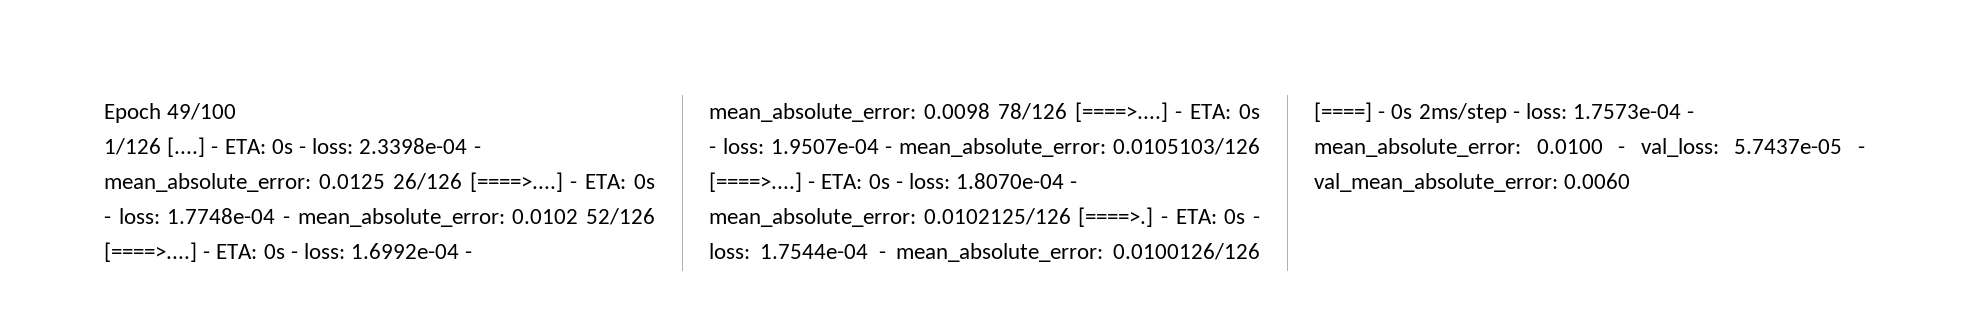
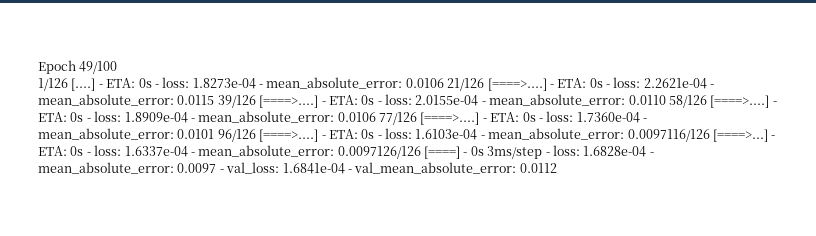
[359,138,481,154] [104,172,655,192] [104,208,655,227] [104,242,473,262] [709,102,1260,122] [709,138,1260,157] [709,172,1078,192] [709,207,1260,227] [709,243,1260,262] 2.3398e-04 - mean_absolute_error: 0.0125 26/126 [====>....] - ETA: 0s - loss: 1.7748e-04 - mean_absolute_error: 0.0102 52/126 [====>....] - ETA: 0s - loss: 1.6992e-04 - mean_absolute_error: 0.0098 78/126 [====>....] - ETA: 0s - loss: 1.9507e-04 - mean_absolute_error: 0.0105103/126 [====>....] - ETA: 0s - loss: 1.8070e-04 - mean_absolute_error: 0.0102125/126 [====>.] - ETA: 0s - loss: 1.7544e-04 - mean_absolute_error: 0.0100126/126 -> [192,77,715,91] [38,94,777,108] [38,111,647,125] [38,128,776,142] [38,145,421,159] 1.8273e-04 - mean_absolute_error: 0.0106 21/126 [====>....] - ETA: 0s - loss: 2.2621e-04 - mean_absolute_error: 0.0115 39/126 [====>....] - ETA: 0s - loss: 2.0155e-04 - mean_absolute_error: 0.0110 58/126 [====>....] - ETA: 0s - loss: 1.8909e-04 - mean_absolute_error: 0.0106 77/126 [====>....] - ETA: 0s - loss: 1.7360e-04 - mean_absolute_error: 0.0101 96/126 [====>....] - ETA: 0s - loss: 1.6103e-04 - mean_absolute_error: 0.0097116/126 [====>...] - ETA: 0s - loss: 1.6337e-04 - mean_absolute_error: 0.0097126/126
[1418,103,1695,123] [1314,138,1603,157] 2ms/step - loss: 1.7573e-04 - mean_absolute_error: 0.0100 -> [487,145,654,159] [38,162,217,174] 3ms/step - loss: 1.6828e-04 - mean_absolute_error: 0.0097
[1734,139,1843,154] 5.7437e-05 -> [282,163,345,174] 1.6841e-04
[1564,173,1631,189] 0.0060 -> [519,163,557,173] 0.0112

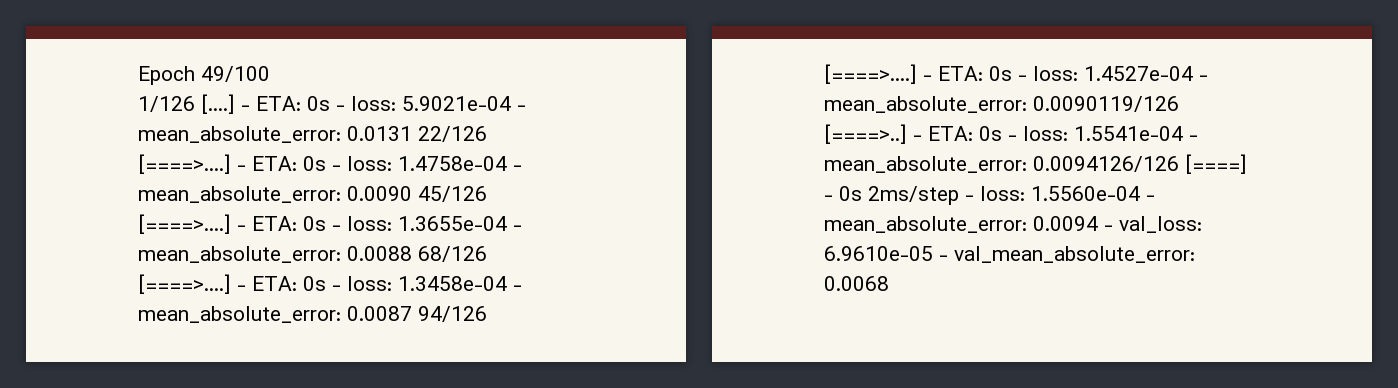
[192,77,715,91] [38,94,777,108] [38,111,647,125] [38,128,776,142] [38,145,421,159] 1.8273e-04 - mean_absolute_error: 0.0106 21/126 [====>....] - ETA: 0s - loss: 2.2621e-04 - mean_absolute_error: 0.0115 39/126 [====>....] - ETA: 0s - loss: 2.0155e-04 - mean_absolute_error: 0.0110 58/126 [====>....] - ETA: 0s - loss: 1.8909e-04 - mean_absolute_error: 0.0106 77/126 [====>....] - ETA: 0s - loss: 1.7360e-04 - mean_absolute_error: 0.0101 96/126 [====>....] - ETA: 0s - loss: 1.6103e-04 - mean_absolute_error: 0.0097116/126 [====>...] - ETA: 0s - loss: 1.6337e-04 - mean_absolute_error: 0.0097126/126 -> [402,96,526,111] [138,126,487,143] [138,154,522,174] [138,186,487,203] [138,214,522,234] [138,246,487,263] [138,274,522,294] [138,306,487,323] [824,64,1208,84] [824,96,1179,113] [824,124,1198,144] [824,156,1179,173] 5.9021e-04 - mean_absolute_error: 0.0131 22/126 [====>....] - ETA: 0s - loss: 1.4758e-04 - mean_absolute_error: 0.0090 45/126 [====>....] - ETA: 0s - loss: 1.3655e-04 - mean_absolute_error: 0.0088 68/126 [====>....] - ETA: 0s - loss: 1.3458e-04 - mean_absolute_error: 0.0087 94/126 [====>....] - ETA: 0s - loss: 1.4527e-04 - mean_absolute_error: 0.0090119/126 [====>..] - ETA: 0s - loss: 1.5541e-04 - mean_absolute_error: 0.0094126/126
[487,145,654,159] [38,162,217,174] 3ms/step - loss: 1.6828e-04 - mean_absolute_error: 0.0097 -> [868,186,1155,205] [824,216,1098,233] 2ms/step - loss: 1.5560e-04 - mean_absolute_error: 0.0094
[282,163,345,174] 1.6841e-04 -> [824,246,933,261] 6.9610e-05
[519,163,557,173] 0.0112 -> [824,276,889,291] 0.0068

